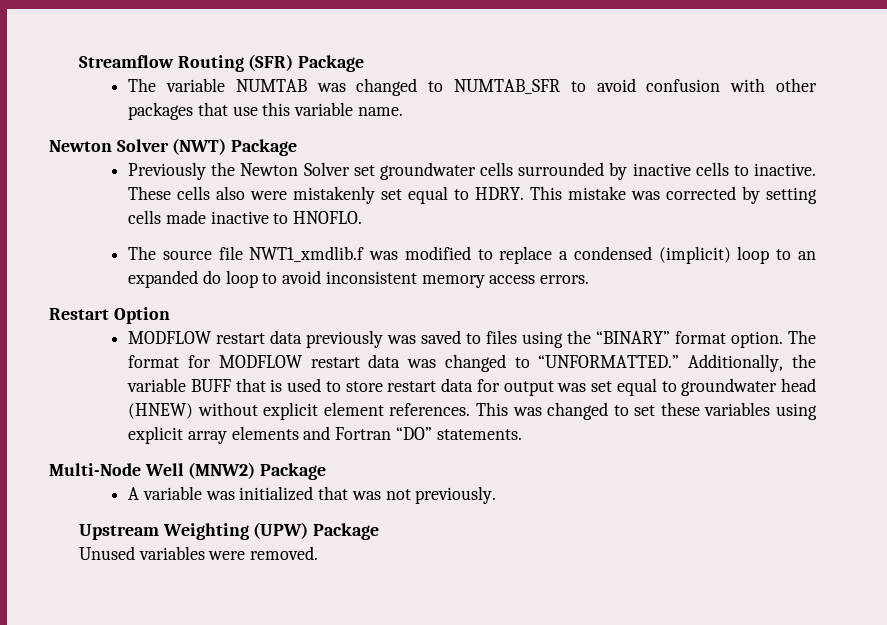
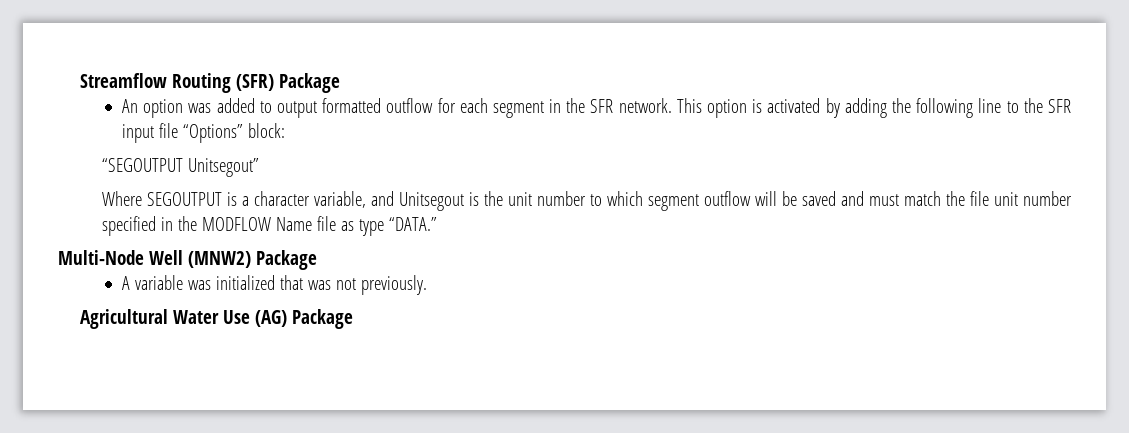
[128,78,818,96] [128,102,403,120] [49,138,298,156] [128,162,816,180] [128,186,818,204] [128,210,363,224] [128,246,816,264] [128,270,589,288] [49,307,170,324] [128,330,817,348] [128,354,817,372] [127,378,816,396] [128,402,817,420] [128,426,522,444] The variable NUMTAB was changed to NUMTAB_SFR to avoid confusion with other packages that use this variable name. // Newton Solver (NWT) Package // Previously the Newton Solver set groundwater cells surrounded by inactive cells to inactive. These cells also were mistakenly set equal to HDRY. This mistake was corrected by setting cells made inactive to HNOFLO. // The source file NWT1_xmdlib.f was modified to replace a condensed (implicit) loop to an expanded do loop to avoid inconsistent memory access errors. // Restart Option // MODFLOW restart data previously was saved to files using the “BINARY” format option. The format for MODFLOW restart data was changed to “UNFORMATTED.” Additionally, the variable BUFF that is used to store restart data for output was set equal to groundwater head (HNEW) without explicit element references. This was changed to set these variables using explicit array elements and Fortran “DO” statements. -> [121,98,1072,118] [121,123,285,143] [101,158,259,177] [101,191,1072,211] [101,216,437,236] An option was added to output formatted outflow for each segment in the SFR network. This option is activated by adding the following line to the SFR input file “Options” block: // “SEGOUTPUT Unitsegout” // Where SEGOUTPUT is a character variable, and Unitsegout is the unit number to which segment outflow will be saved and must match the file unit number specified in the MODFLOW Name file as type “DATA.”
[78,522,380,540] [78,546,319,560] Upstream Weighting (UPW) Package // Unused variables were removed. -> [79,309,353,329] Agricultural Water Use (AG) Package

